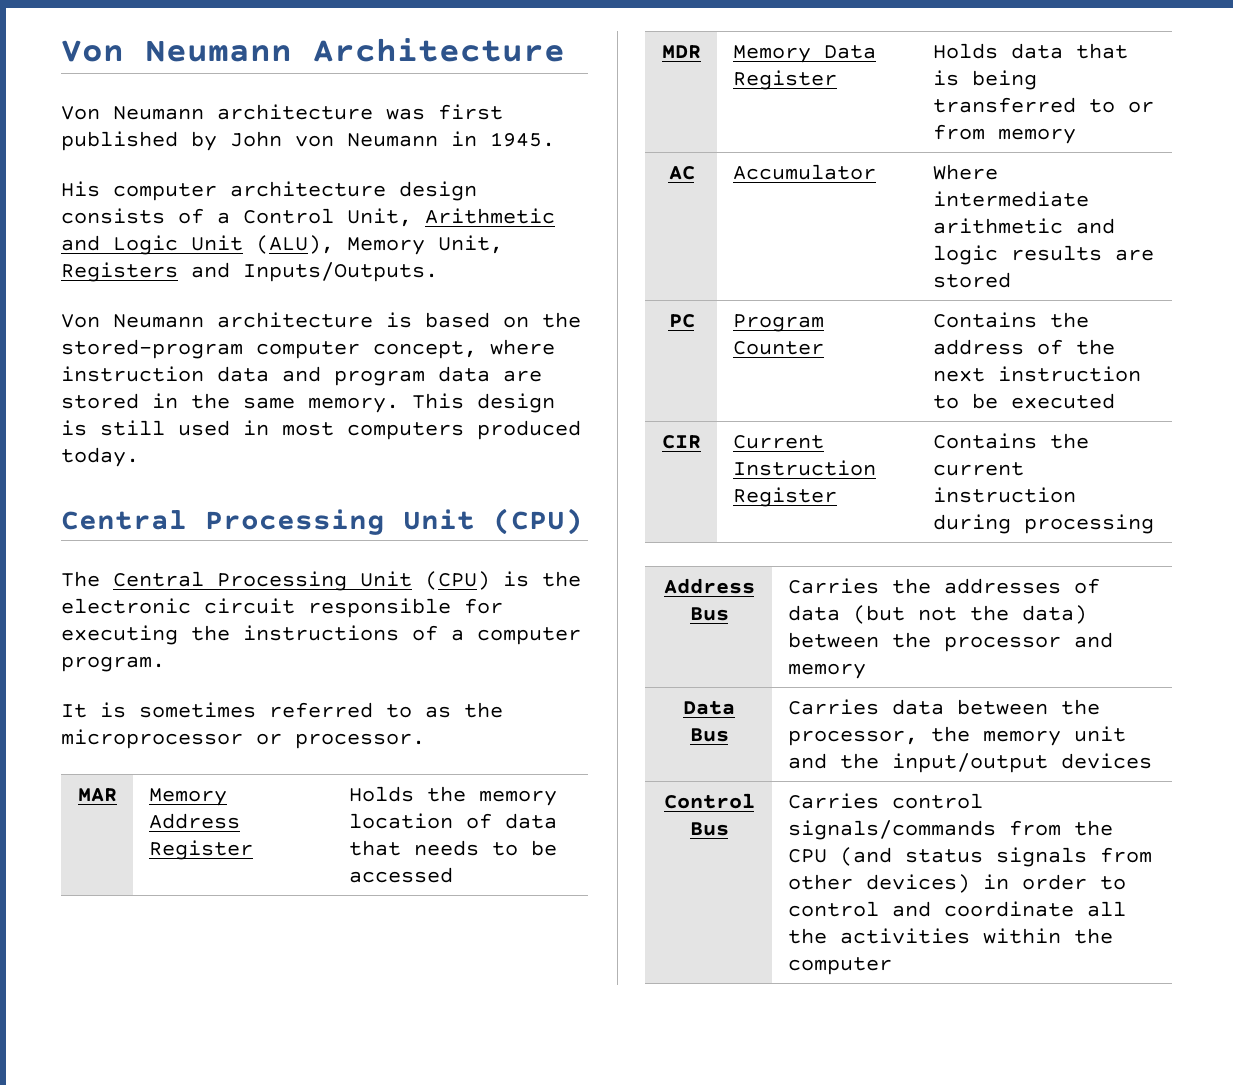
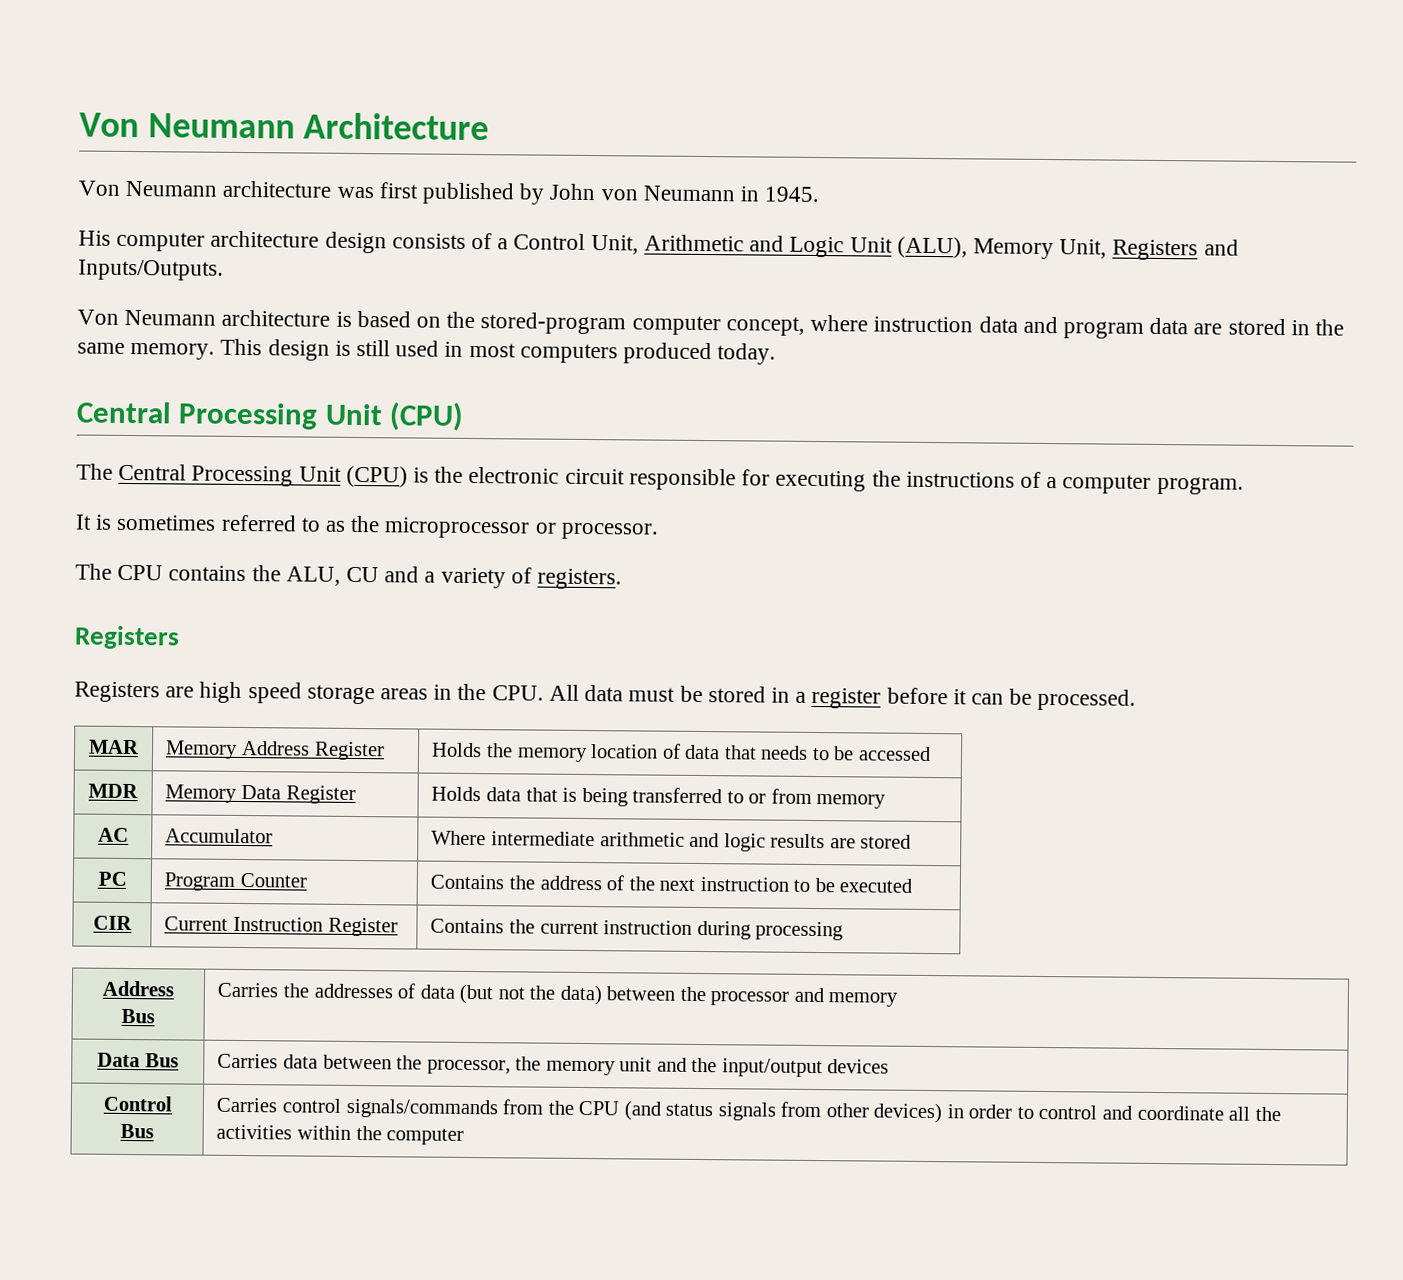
(425, 741) none -> [75,563,623,590] [74,625,180,650] [74,681,1137,711] // The CPU contains the ALU, CU and a variety of registers. // Registers // Registers are high speed storage areas in the CPU. All data must be stored in a register before it can be processed.

